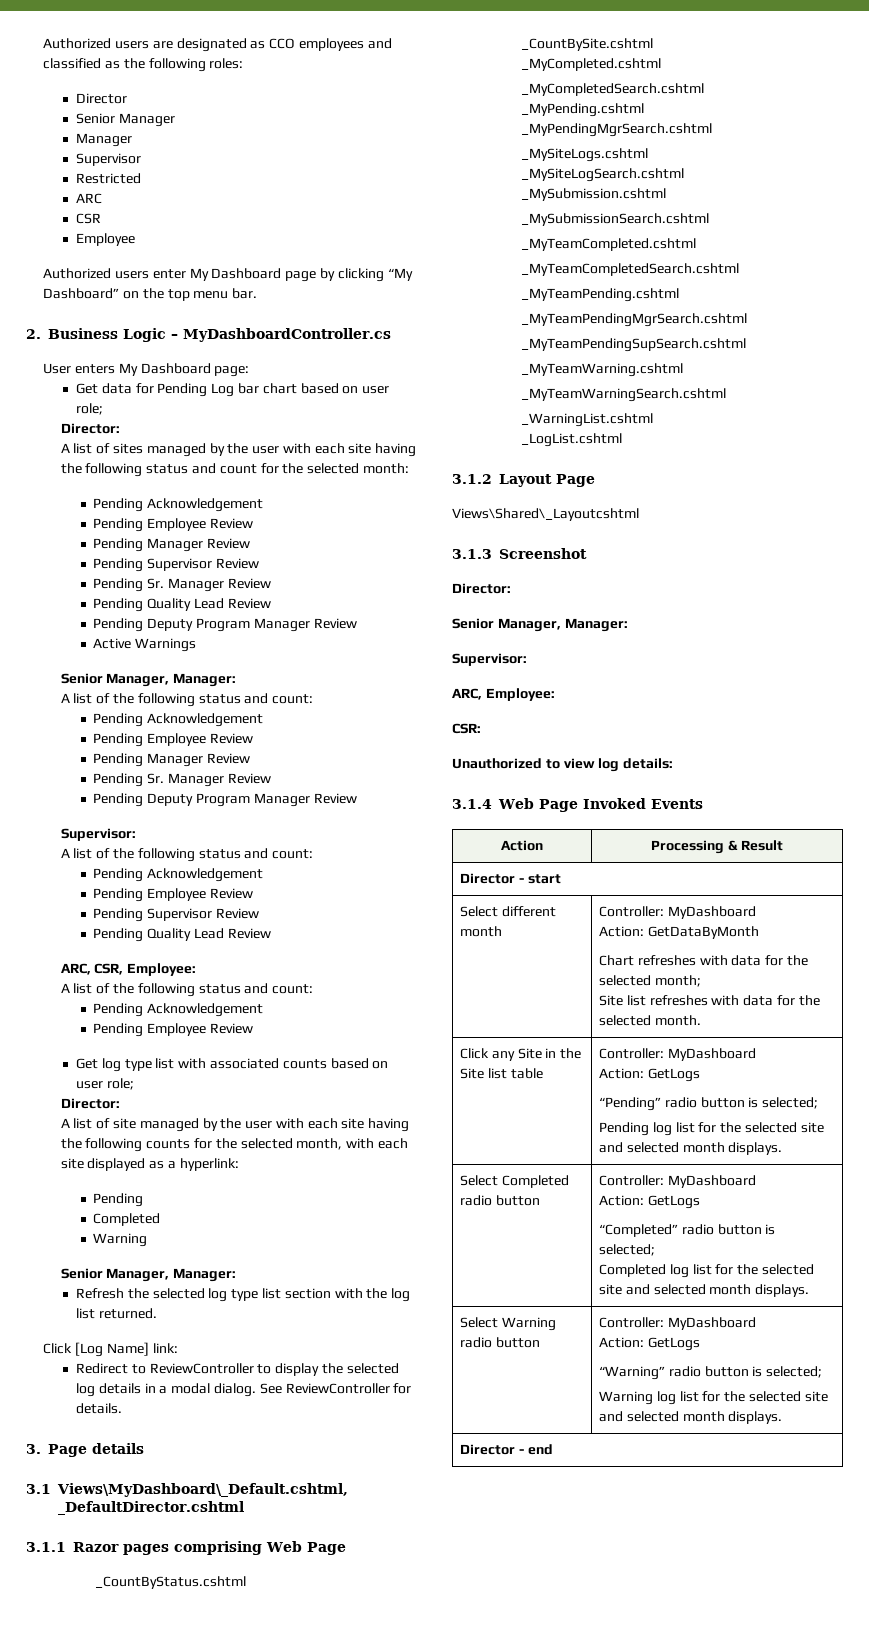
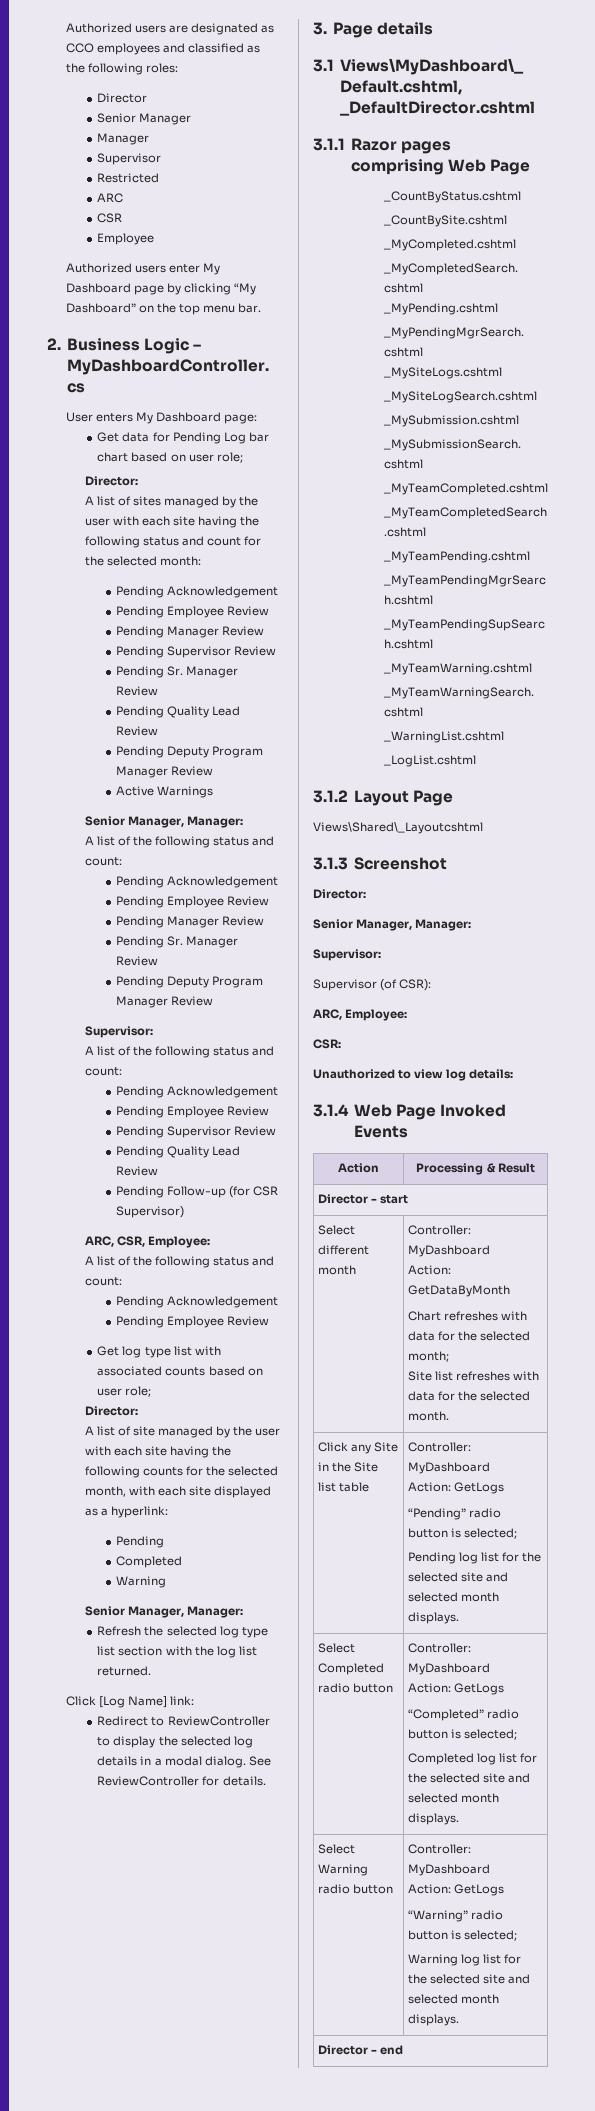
(271, 933) none -> [116,1186,279,1198] [116,1206,185,1218] // Pending Follow-up (for CSR Supervisor)
(527, 659) none -> [313,979,432,991] // Supervisor (of CSR):

